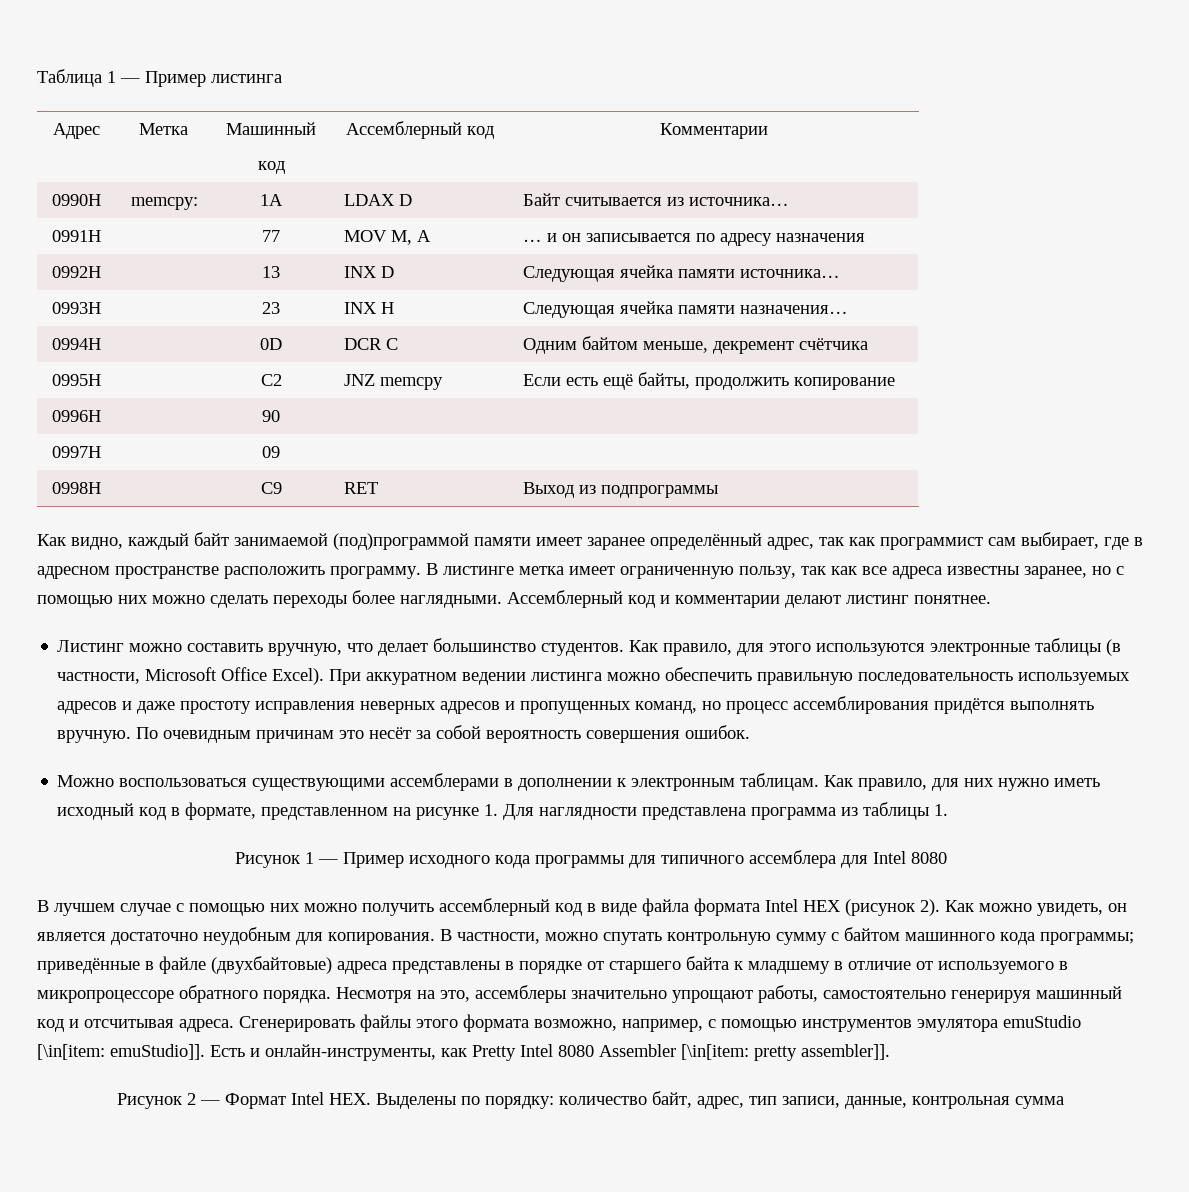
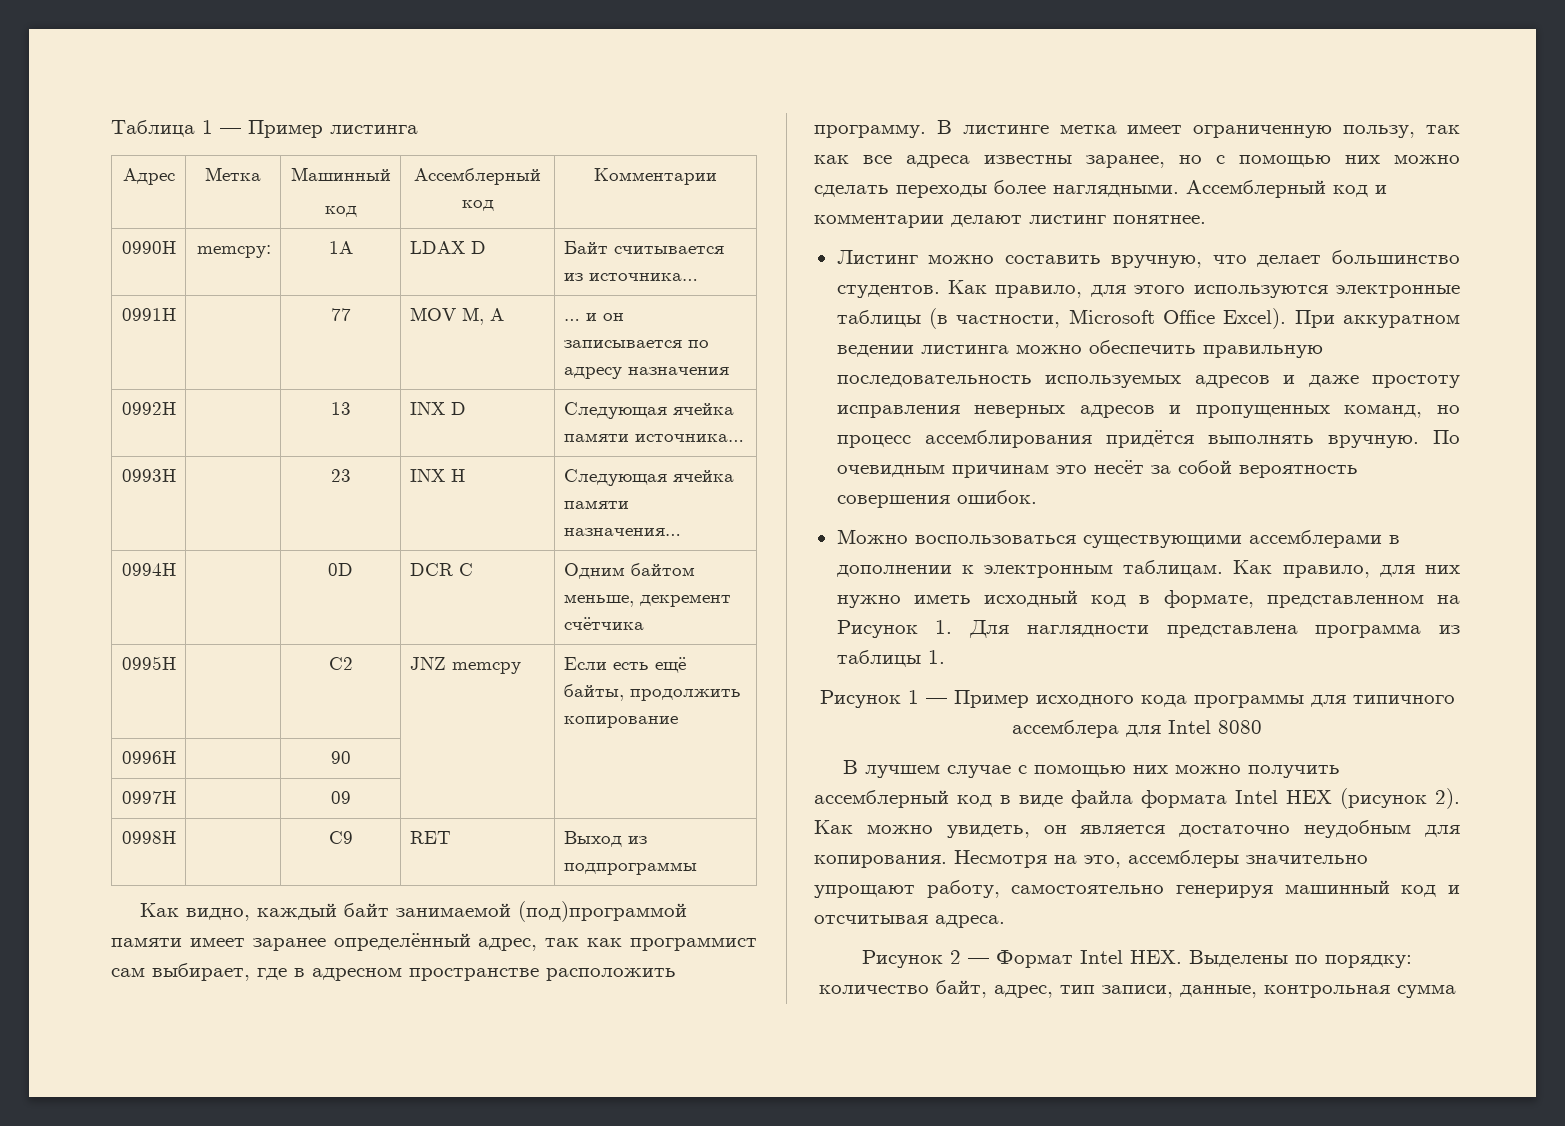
[416,807,480,820] рисунке -> [836,620,918,638] Рисунок
[440,927,1134,945] [37,956,1068,974] [37,985,331,1003] В частности, можно спутать контрольную сумму с байтом машинного кода программы; приведённые в файле (двухбайтовые) адреса представлены в порядке от старшего байта к младшему в отличие от используемого в микропроцессоре обратного порядка. -> (947, 861) none
[758,985,818,1003] работы, -> [926,880,1000,898] работу,
[239,1014,1081,1032] [37,1044,890,1061] Сгенерировать файлы этого формата возможно, например, с помощью инструментов эмулятора emuStudio [\in[item: emuStudio]]. Есть и онлайн-инструменты, как Pretty Intel 8080 Assembler [\in[item: pretty assembler]]. -> (1005, 921) none

